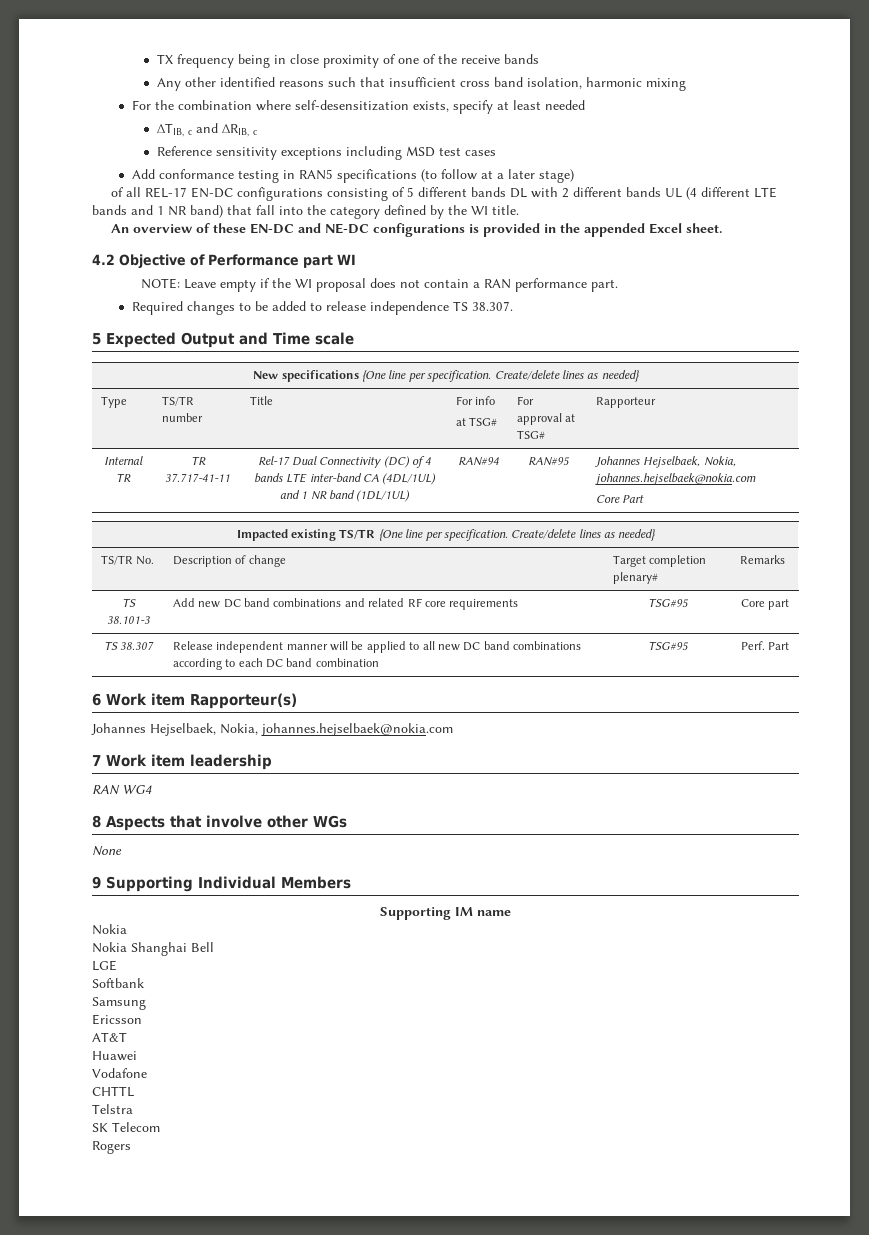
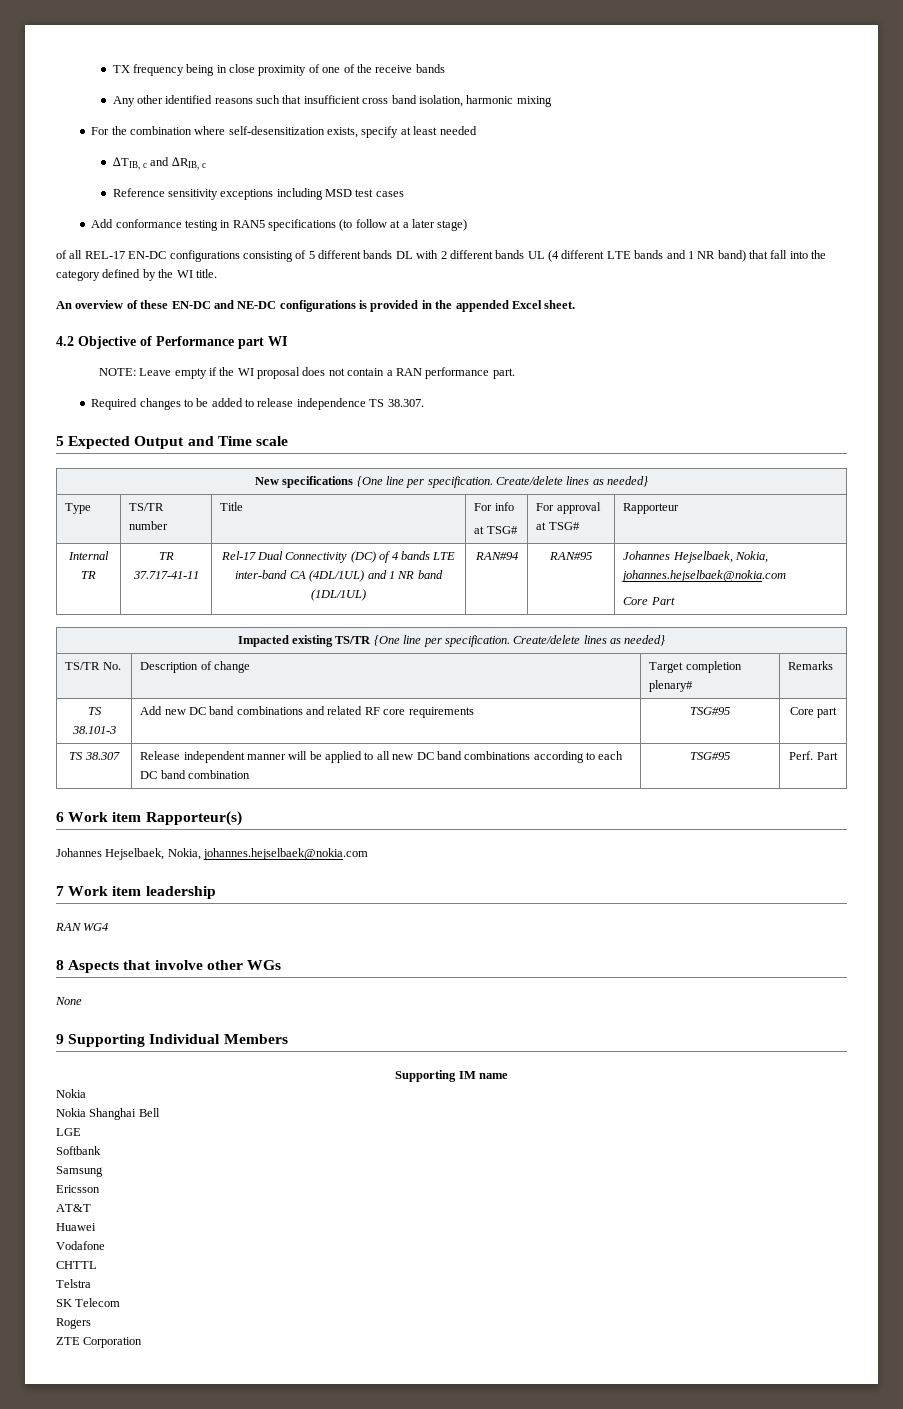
(131, 1147) none -> [56,1337,143,1348] // ZTE Corporation

